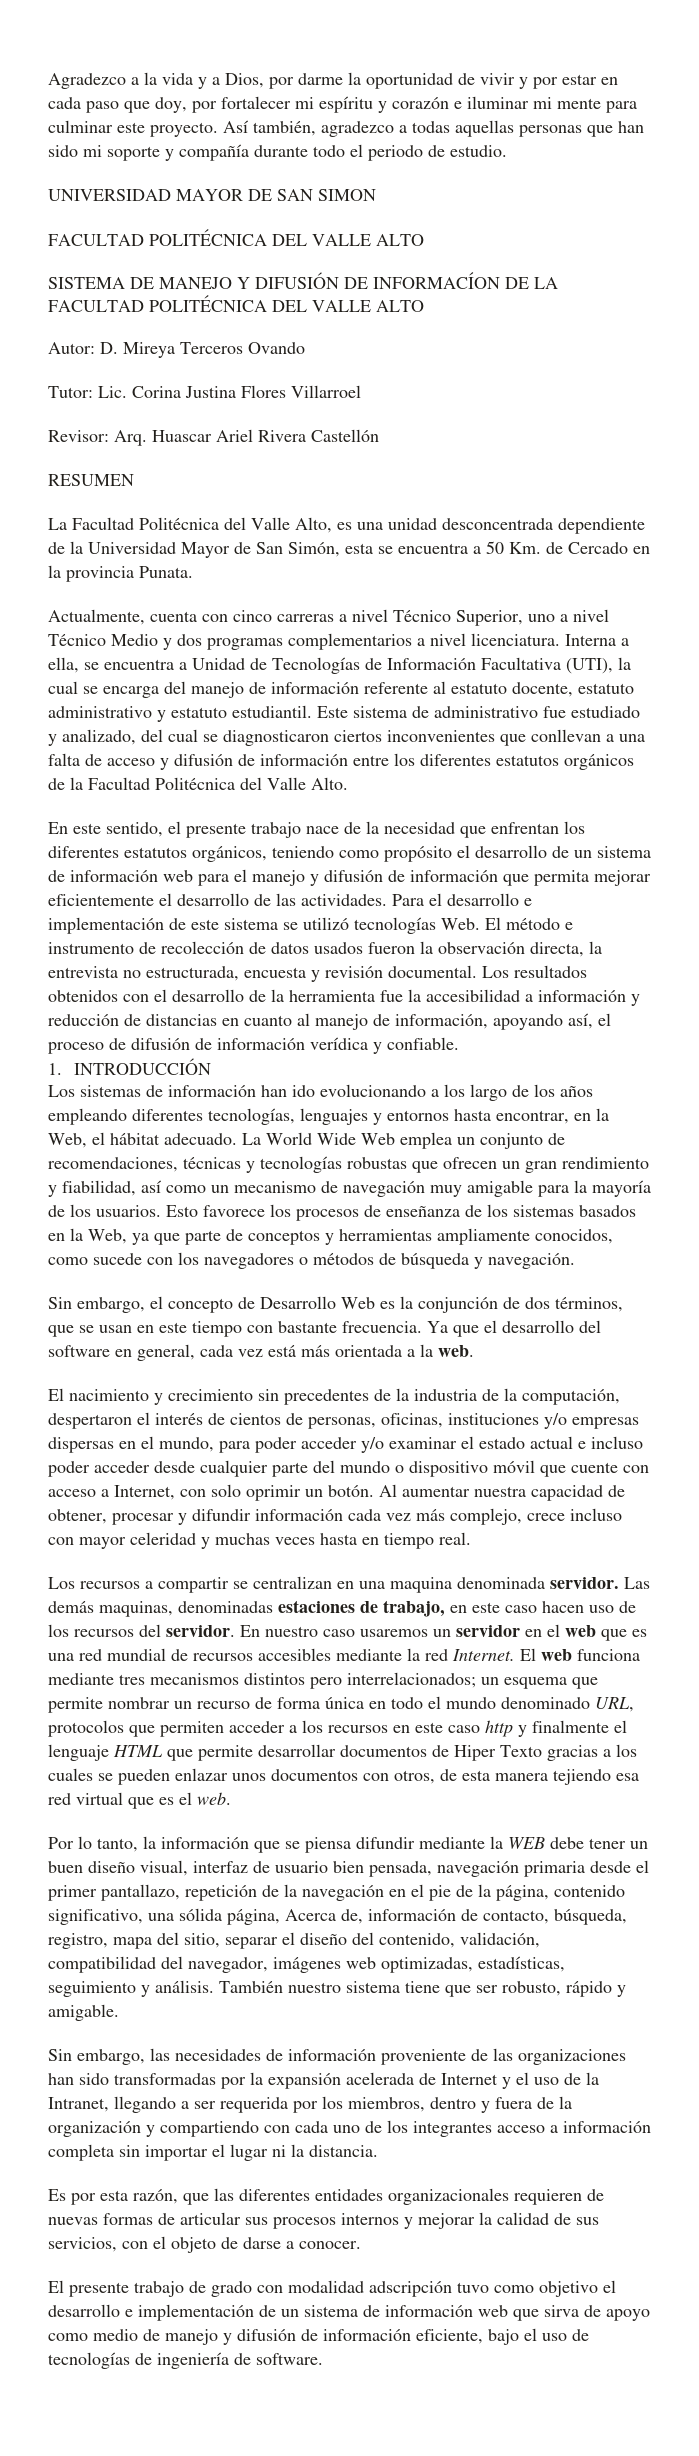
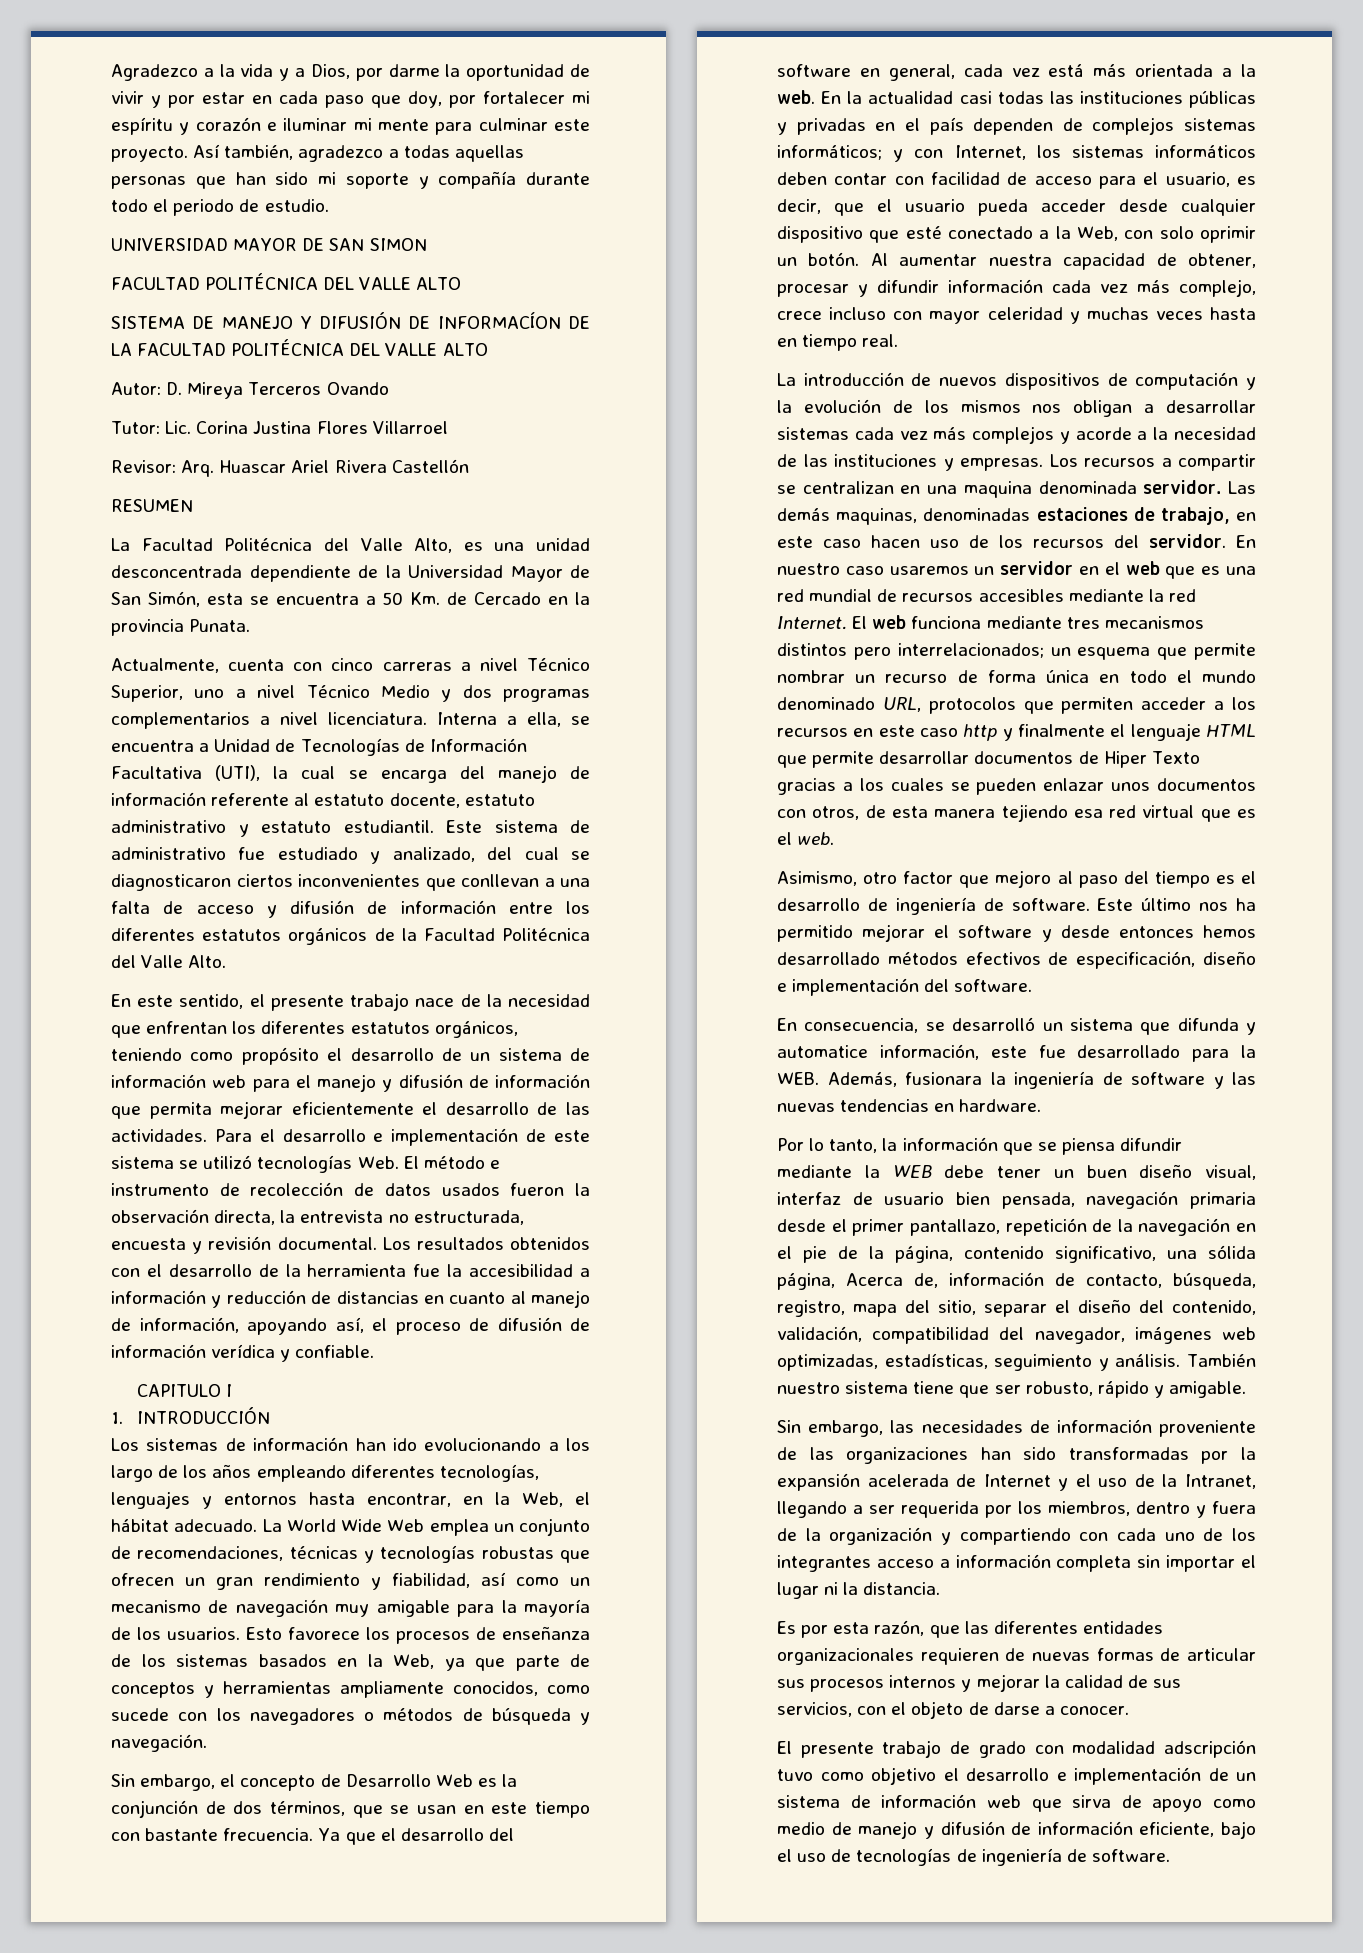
(459, 1043) none -> [136,1384,232,1397] // CAPITULO I
[48,1388,620,1405] [48,1412,639,1429] [48,1436,643,1453] [48,1460,649,1477] [48,1485,175,1500] // El nacimiento y crecimiento sin precedentes de la industria de la computación, despertaron el interés de cientos de personas, oficinas, instituciones y/o empresas dispersas en el mundo, para poder acceder y/o examinar el estado actual e incluso poder acceder desde cualquier parte del mundo o dispositivo móvil que cuente con acceso a Internet, -> [821,91,1256,108] [777,117,1256,135] [777,145,1256,162] [777,172,1256,189] [777,199,1256,216] [777,226,1119,243] En la actualidad casi todas las instituciones públicas y privadas en el país dependen de complejos sistemas informáticos; y con Internet, los sistemas informáticos deben contar con facilidad de acceso para el usuario, es decir, que el usuario pueda acceder desde cualquier dispositivo que esté conectado a la Web,
(471, 1538) none -> [777,372,1256,390] [777,399,1256,417] [777,426,1256,444] [777,454,1043,471] La introducción de nuevos dispositivos de computación y la evolución de los mismos nos obligan a desarrollar sistemas cada vez más complejos y acorde a la necesidad de las instituciones y empresas.
(231, 1798) none -> [777,870,1256,888] [777,897,1256,915] [777,924,1256,942] [777,951,1256,969] [777,978,1033,996] [777,1017,1256,1035] [777,1044,1256,1062] [777,1071,1256,1089] [777,1099,1042,1112] // Asimismo, otro factor que mejoro al paso del tiempo es el desarrollo de ingeniería de software. Este último nos ha permitido mejorar el software y desde entonces hemos desarrollado métodos efectivos de especificación, diseño e implementación del software. // En consecuencia, se desarrolló un sistema que difunda y automatice información, este fue desarrollado para la WEB. Además, fusionara la ingeniería de software y las nuevas tendencias en hardware.

